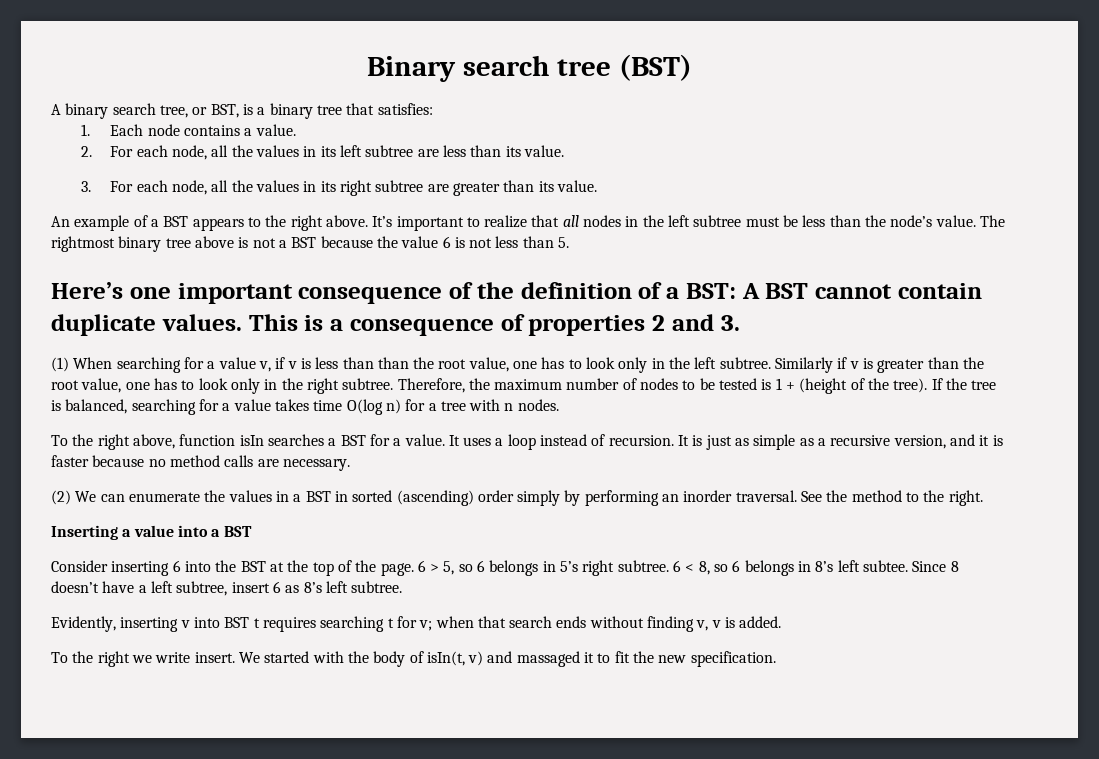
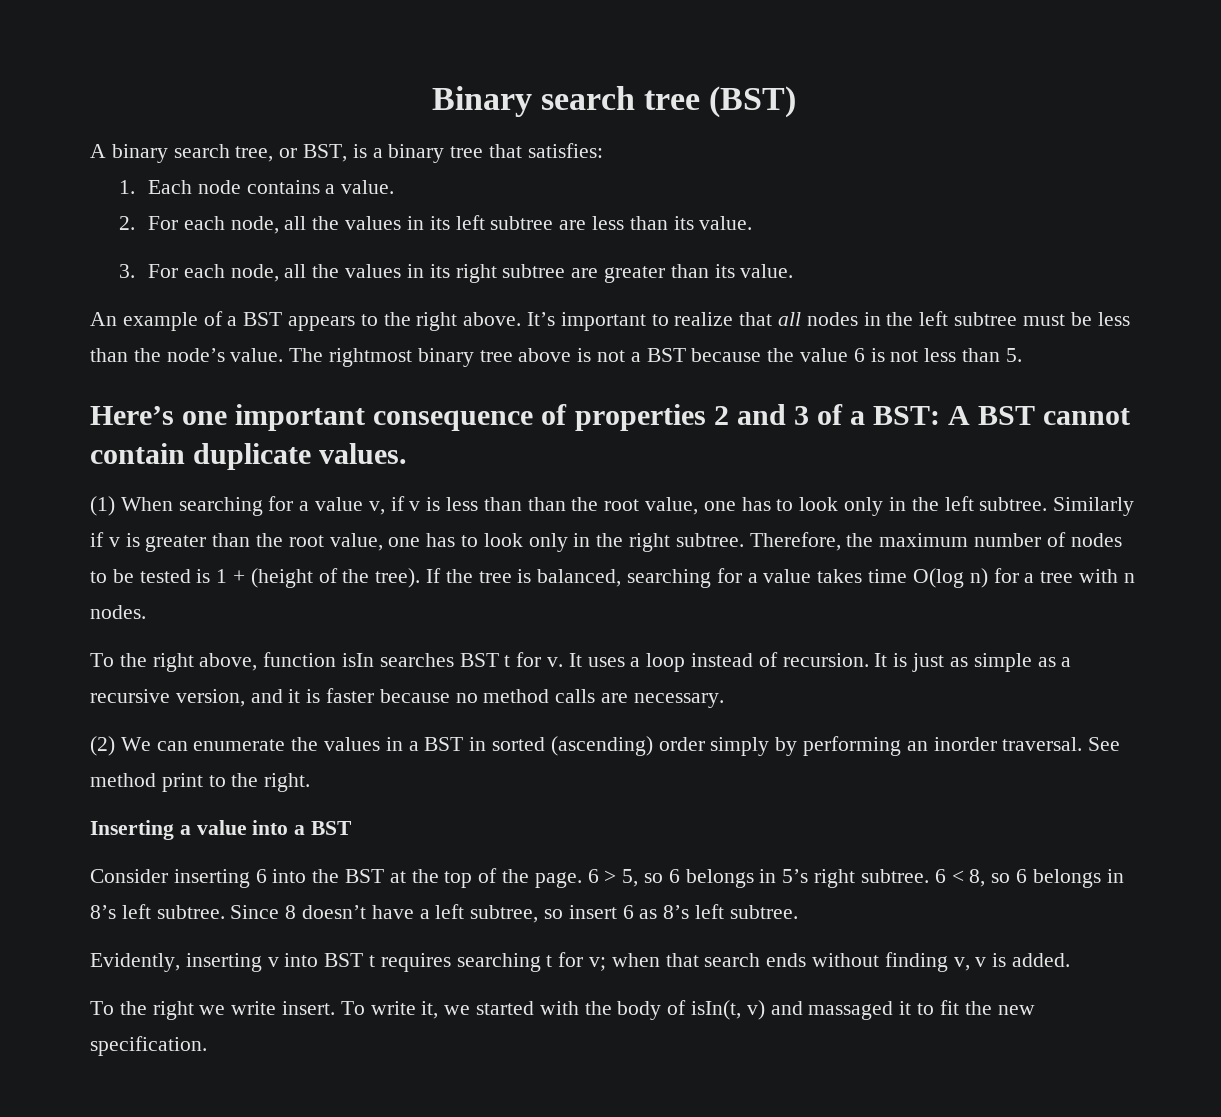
[476,282,632,299] the definition -> [574,404,809,431] properties 2 and 3
[248,314,740,336] This is a consequence of properties 2 and 3. -> (408, 453) none
[328,434,445,446] a BST for a value. -> [459,652,564,667] BST t for v.
[826,490,902,502] the method -> [90,773,203,792] method print
[862,560,908,572] subtee. -> [156,905,225,919] subtree.
(228, 588) none -> [544,909,564,919] so
[238,652,260,663] We -> [340,1001,471,1019] To write it, we

